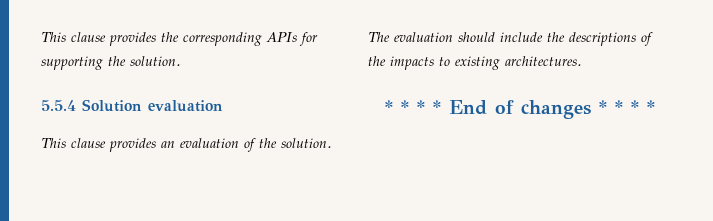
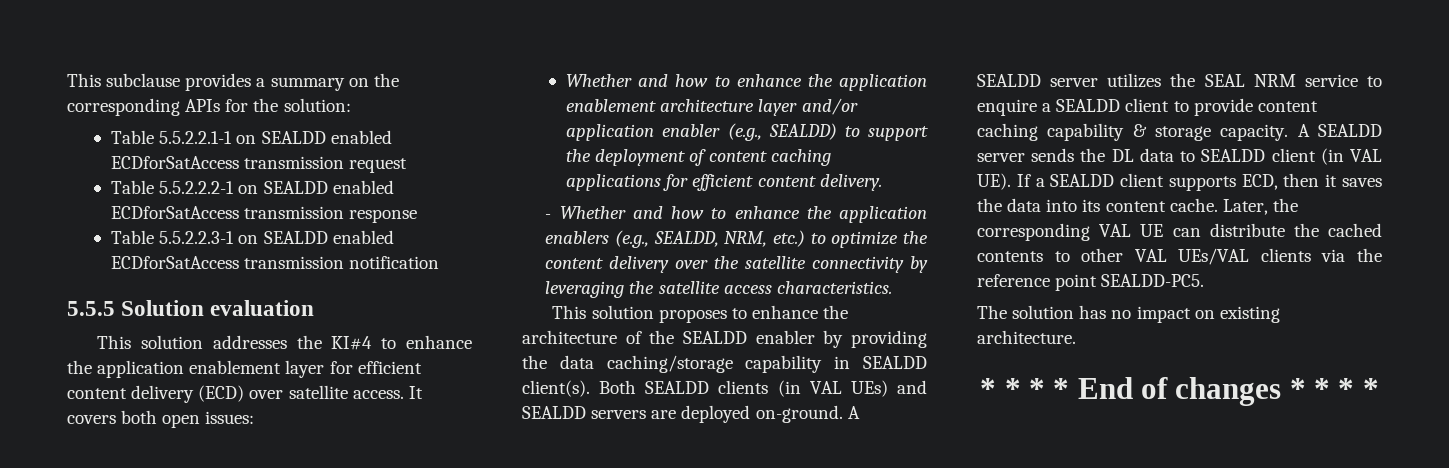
[41,32,318,46] [41,56,181,70] [41,99,223,112] [41,138,332,152] [368,32,653,46] [368,56,582,70] This clause provides the corresponding APIs for supporting the solution. // 5.5.4 Solution evaluation // This clause provides an evaluation of the solution. The evaluation should include the descriptions of the impacts to existing architectures. -> [67,73,399,91] [67,98,351,116] [111,130,392,144] [111,156,408,173] [111,180,394,194] [111,206,418,223] [111,230,394,244] [111,256,440,269] [67,300,315,316] [97,335,473,350] [67,360,422,378] [67,385,423,403] [67,410,255,428] [566,74,927,91] [566,98,858,116] [566,123,928,141] [566,149,831,166] [566,174,882,191] [545,206,928,223] [545,230,928,248] [545,256,928,273] [545,281,892,298] [552,305,849,323] [522,330,927,348] [522,355,927,373] [522,380,927,397] [522,405,860,423] [977,73,1382,88] [977,98,1318,116] [977,123,1382,141] [977,148,1382,165] [977,173,1382,191] [977,198,1298,215] [977,223,1382,241] [977,248,1382,265] [977,274,1205,291] [977,305,1280,323] [977,330,1076,344] This subclause provides a summary on the corresponding APIs for the solution: // Table 5.5.2.2.1-1 on SEALDD enabled ECDforSatAccess transmission request // Table 5.5.2.2.2-1 on SEALDD enabled ECDforSatAccess transmission response // Table 5.5.2.2.3-1 on SEALDD enabled ECDforSatAccess transmission notification // 5.5.5 Solution evaluation // This solution addresses the KI#4 to enhance the application enablement layer for efficient content delivery (ECD) over satellite access. It covers both open issues: // Whether and how to enhance the application enablement architecture layer and/or application enabler (e.g., SEALDD) to support the deployment of content caching applications for efficient content delivery. // - Whether and how to enhance the application enablers (e.g., SEALDD, NRM, etc.) to optimize the content delivery over the satellite connectivity by leveraging the satellite access characteristics. // This solution proposes to enhance the architecture of the SEALDD enabler by providing the data caching/storage capability in SEALDD client(s). Both SEALDD clients (in VAL UEs) and SEALDD servers are deployed on-ground. A SEALDD server utilizes the SEAL NRM service to enquire a SEALDD client to provide content caching capability & storage capacity. A SEALDD server sends the DL data to SEALDD client (in VAL UE). If a SEALDD client supports ECD, then it saves the data into its content cache. Later, the corresponding VAL UE can distribute the cached contents to other VAL UEs/VAL clients via the reference point SEALDD-PC5. // The solution has no impact on existing architecture.

